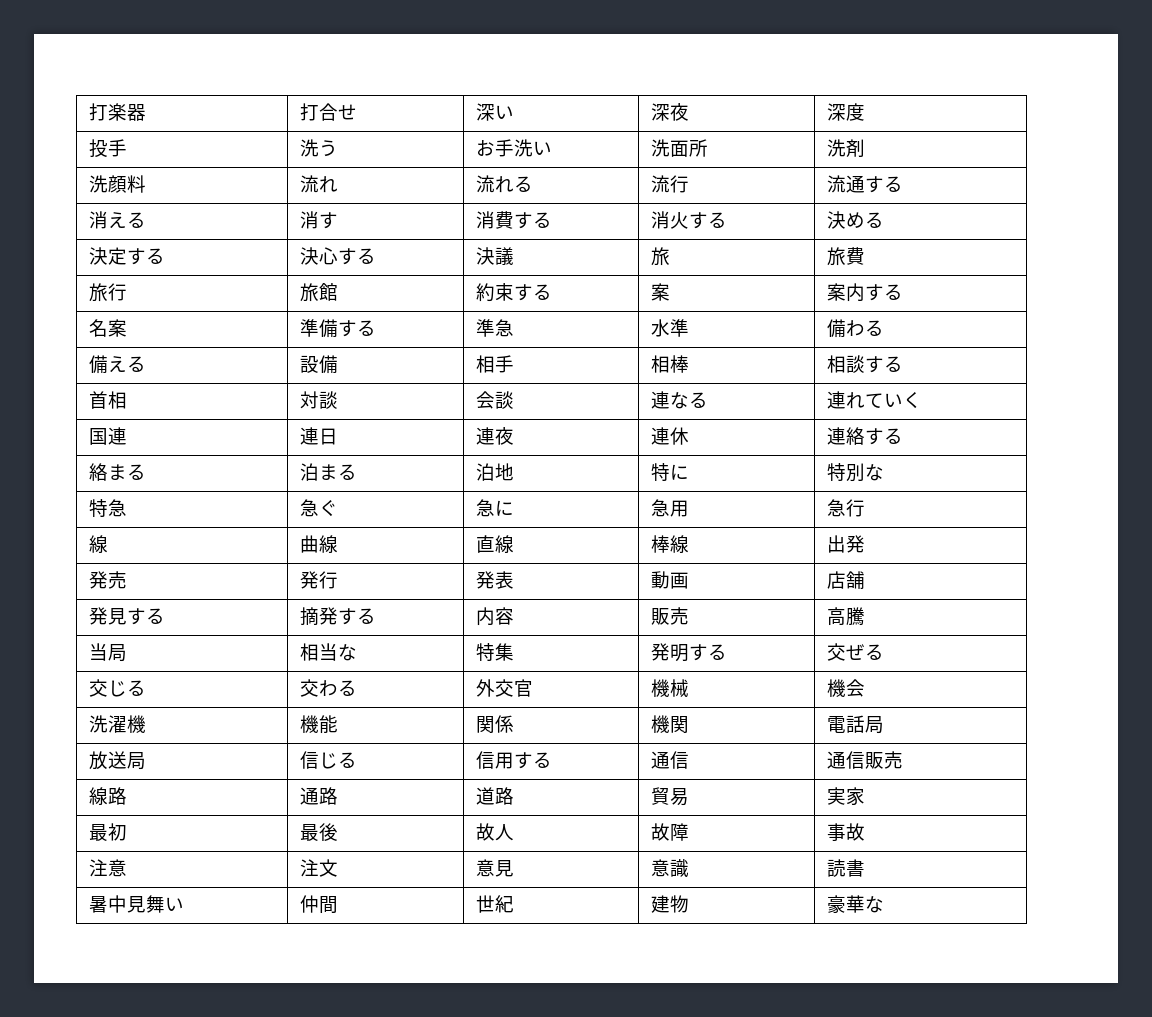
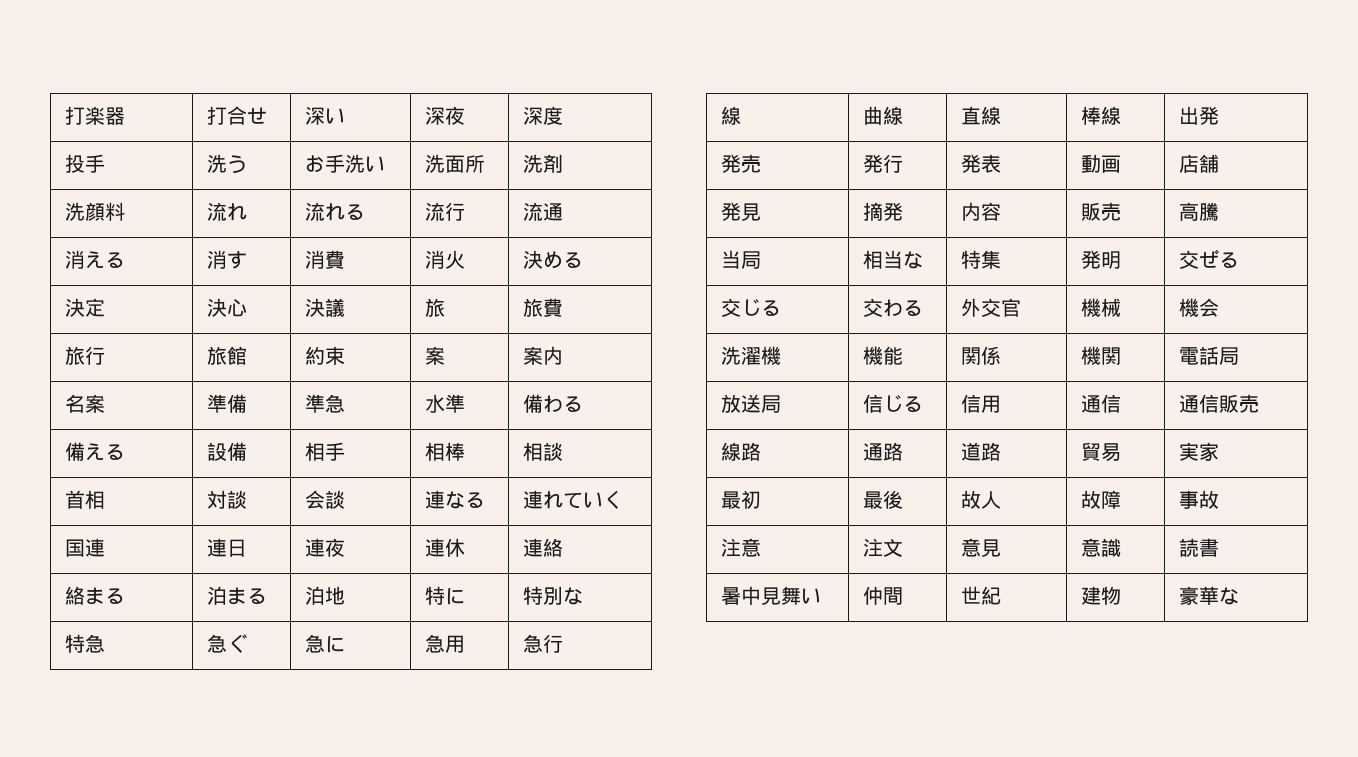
[865,176,904,193] する -> (563, 212) none
[514,212,553,229] する -> (345, 259) none
[689,212,728,229] する -> (465, 259) none
[127,248,166,265] する -> (105, 307) none
[338,248,377,265] する -> (247, 308) none
[514,284,553,301] する -> (345, 355) none
[865,284,904,301] する -> (563, 355) none
[338,320,377,337] する -> (247, 403) none
[865,356,904,373] する -> (563, 451) none
[865,428,904,445] する -> (563, 547) none
[127,608,166,625] する -> (761, 212) none
[338,608,377,625] する -> (903, 211) none
[689,644,728,661] する -> (1121, 260) none
[514,752,553,769] する -> (1001, 404) none

